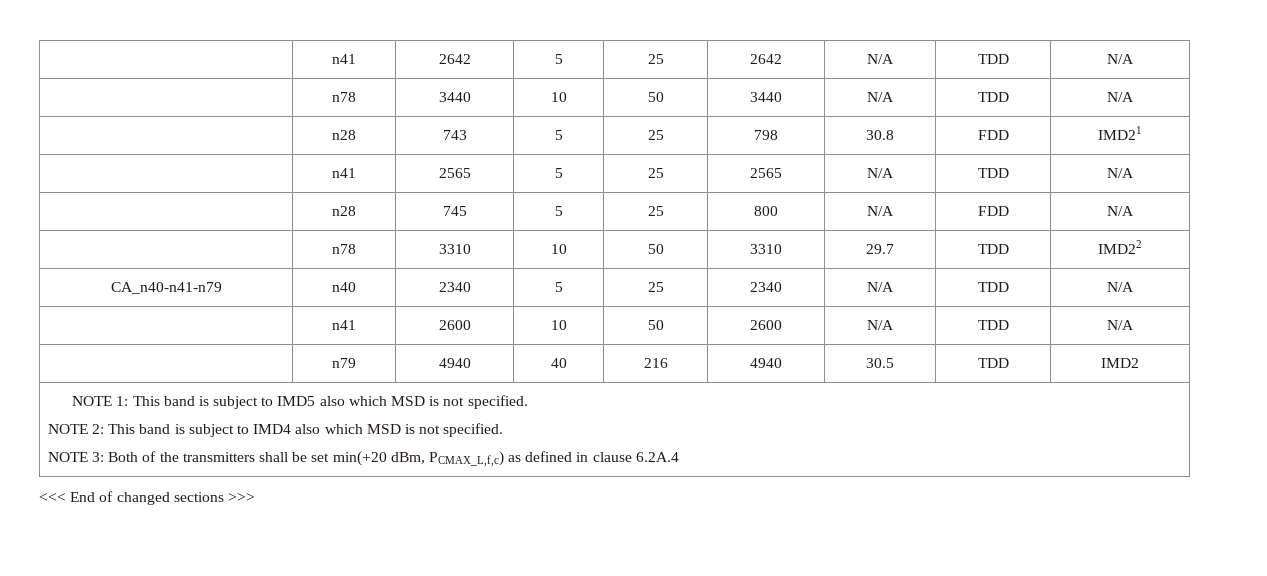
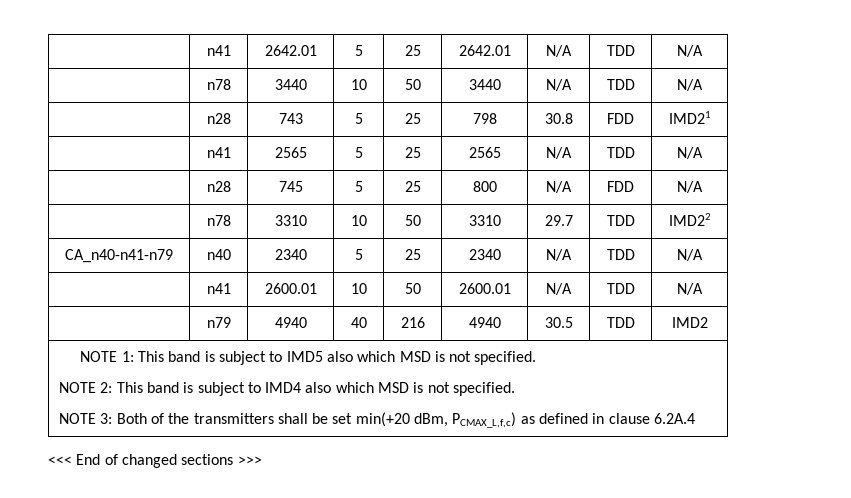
[332,54,356,64] [438,54,471,64] [554,54,563,64] [647,54,664,64] [750,54,782,64] | n41 | 2642 | 5 | 25 | 2642 -> [206,45,231,56] [264,45,317,56] [354,45,363,56] [404,45,421,56] [458,45,511,56] | n41 | 2642.01 | 5 | 25 | 2642.01
[438,320,471,330] [550,320,567,330] [647,320,664,330] [750,320,782,330] 2600 | 10 | 50 | 2600 -> [264,283,317,294] [350,283,367,294] [404,283,421,294] [458,283,511,294] 2600.01 | 10 | 50 | 2600.01

